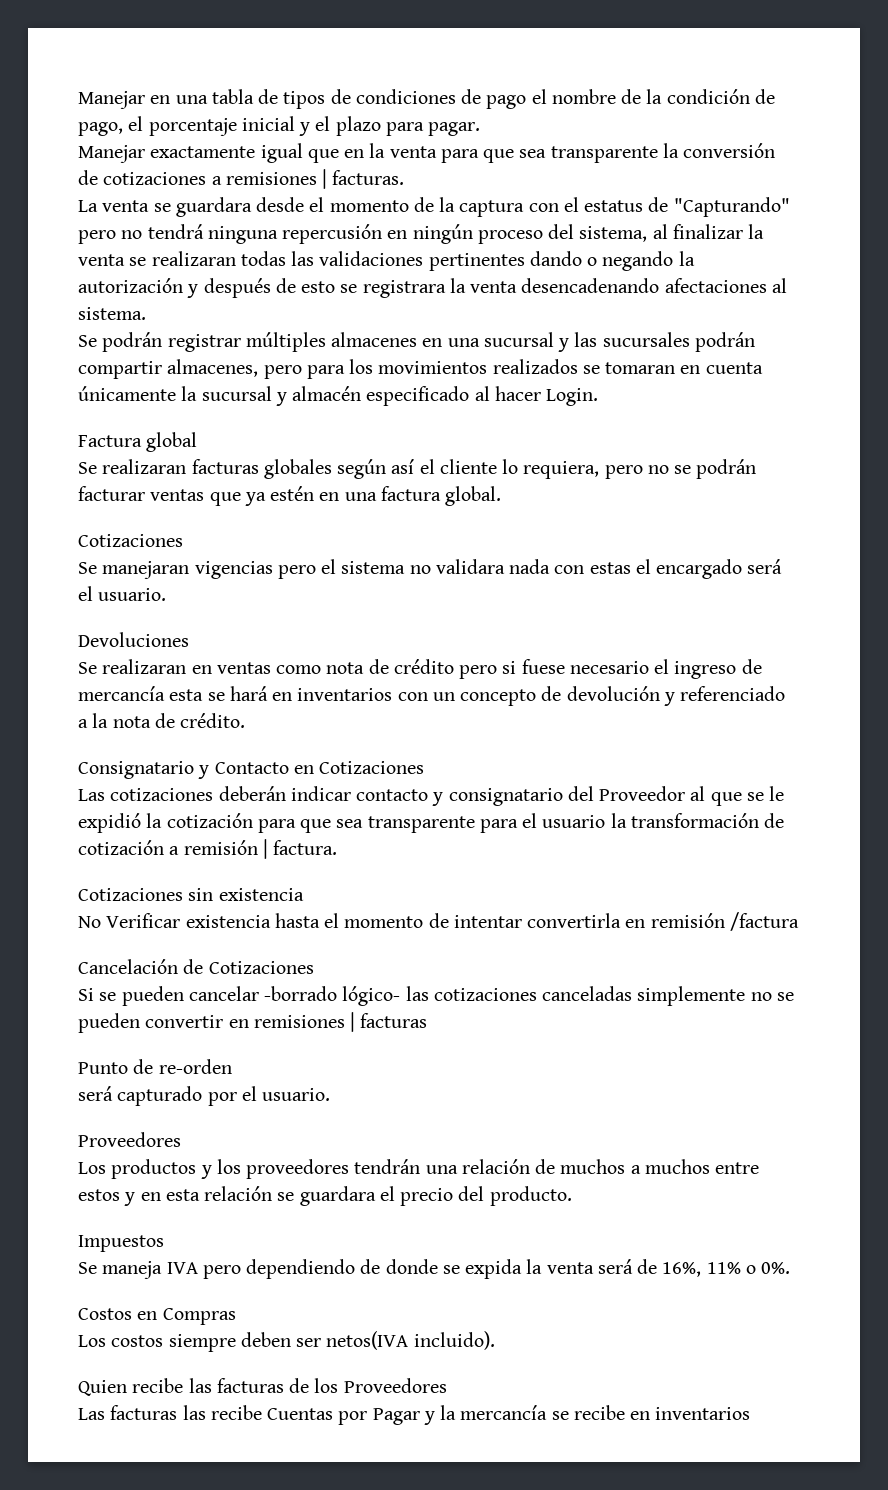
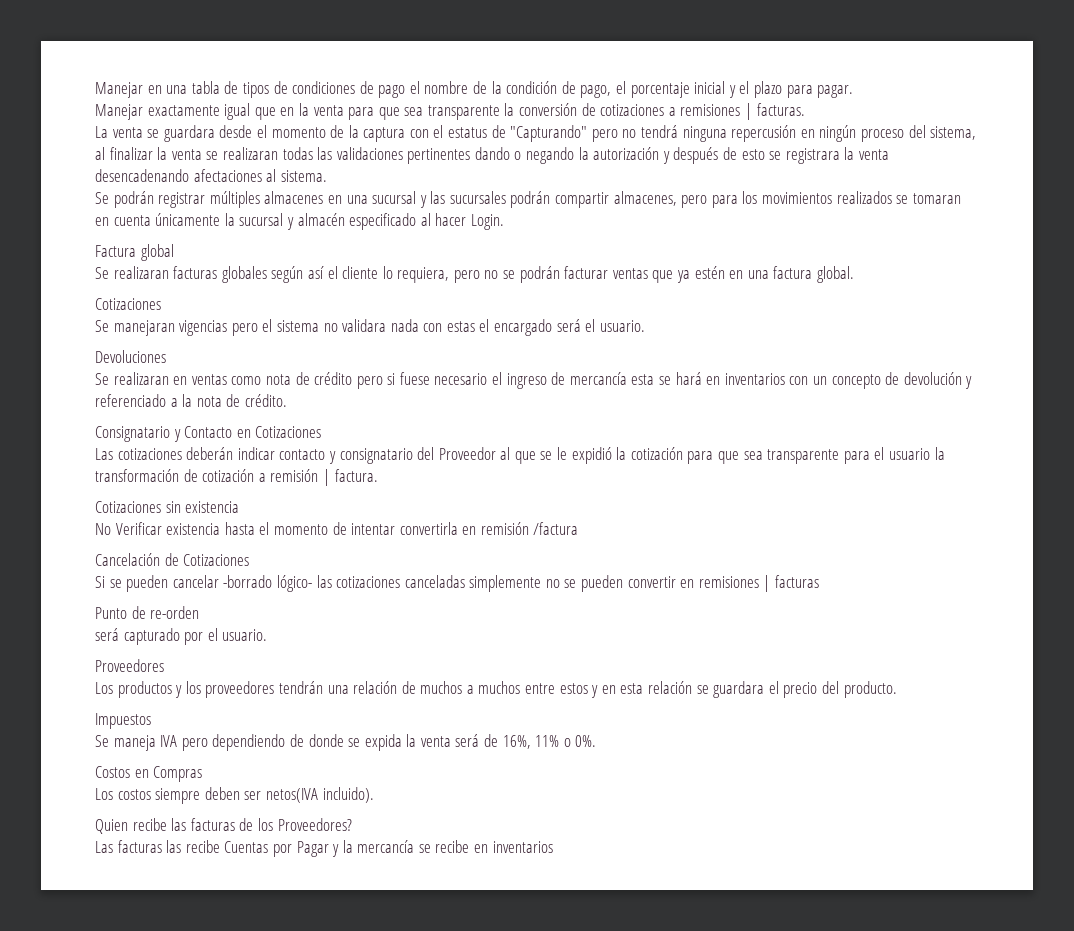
[343,1378,447,1393] Proveedores -> [277,818,352,831] Proveedores?

